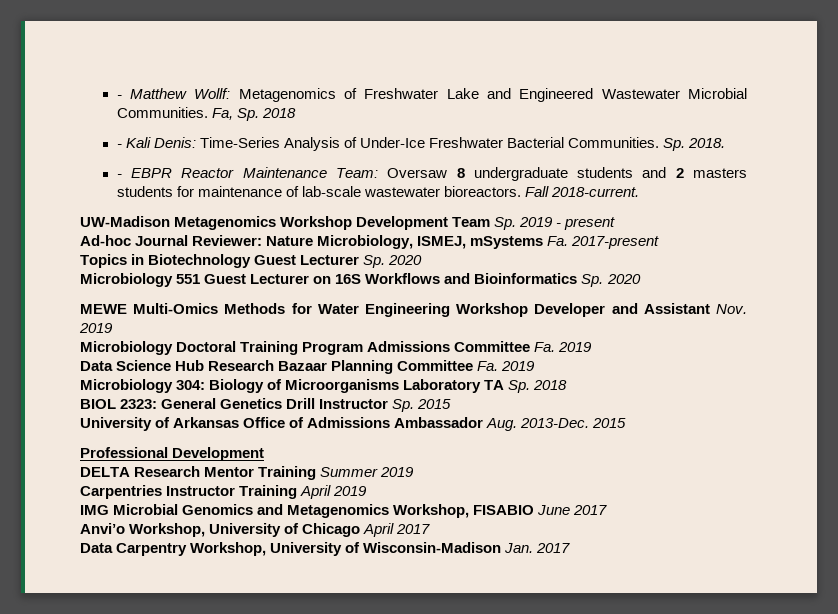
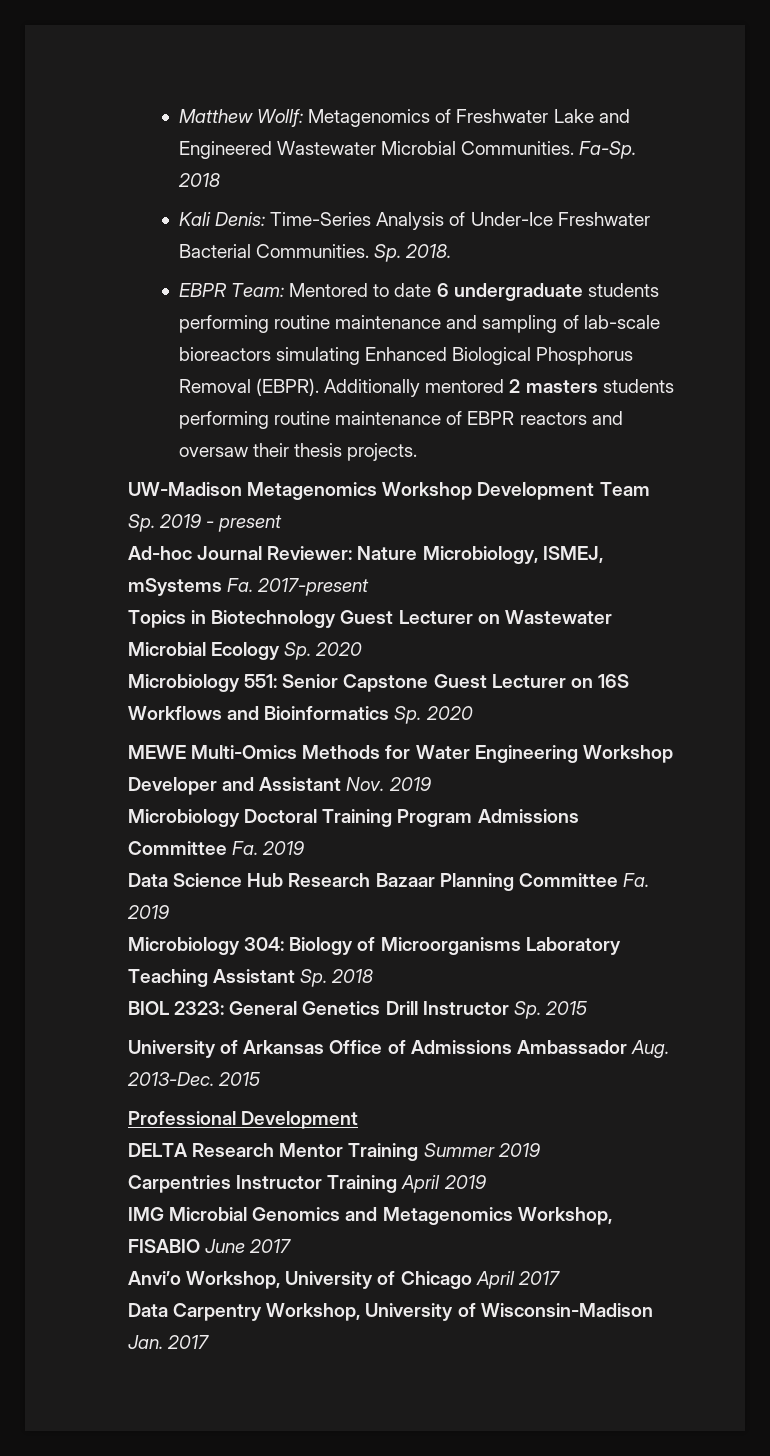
[116,95,122,99] - -> (178, 116) none
[211,108,296,121] [116,144,122,148] Fa, Sp. 2018 // - -> [579,141,637,159] [177,173,220,187] Fa-Sp. 2018 //
[116,167,748,181] [116,186,640,197] - EBPR Reactor Maintenance Team: Oversaw 8 undergraduate students and 2 masters students for maintenance of lab-scale wastewater bioreactors. Fall 2018-current. -> [178,283,659,301] [178,315,660,333] [178,347,634,365] [178,378,674,397] [178,411,623,429] [178,443,418,461] EBPR Team: Mentored to date 6 undergraduate students performing routine maintenance and sampling of lab-scale bioreactors simulating Enhanced Biological Phosphorus Removal (EBPR). Additionally mentored 2 masters students performing routine maintenance of EBPR reactors and oversaw their thesis projects.
(360, 260) none -> [477,610,612,624] [128,642,281,660] on Wastewater Microbial Ecology
[176,274,201,284] 551 -> [244,674,429,692] 551: Senior Capstone
[484,380,505,390] TA -> [128,969,296,987] Teaching Assistant

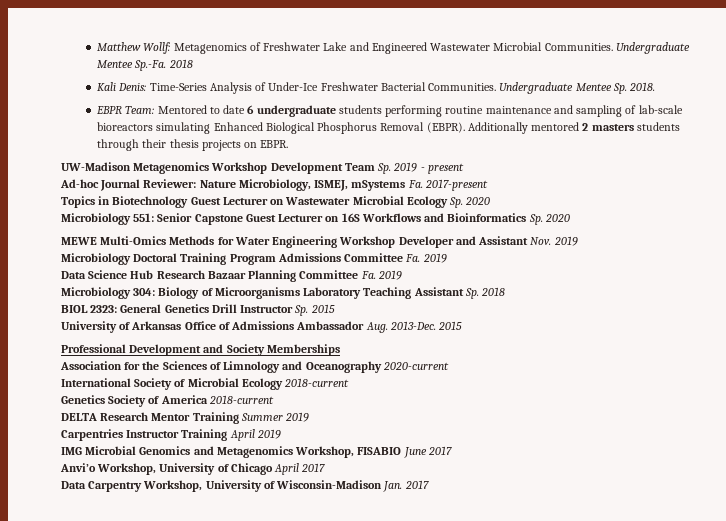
[579,141,637,159] Fa-Sp. -> [615,42,690,54] [97,60,167,71] Undergraduate Mentee Sp.-Fa.
(370, 251) none -> [499,82,612,94] Undergraduate Mentee
[178,411,623,429] [178,443,418,461] performing routine maintenance of EBPR reactors and oversaw their thesis projects. -> [97,139,289,151] through their thesis projects on EBPR.
(359, 1120) none -> [203,344,340,356] [60,361,449,373] [61,378,350,390] [61,395,274,407] and Society Memberships // Association for the Sciences of Limnology and Oceanography 2020-current // International Society of Microbial Ecology 2018-current // Genetics Society of America 2018-current

